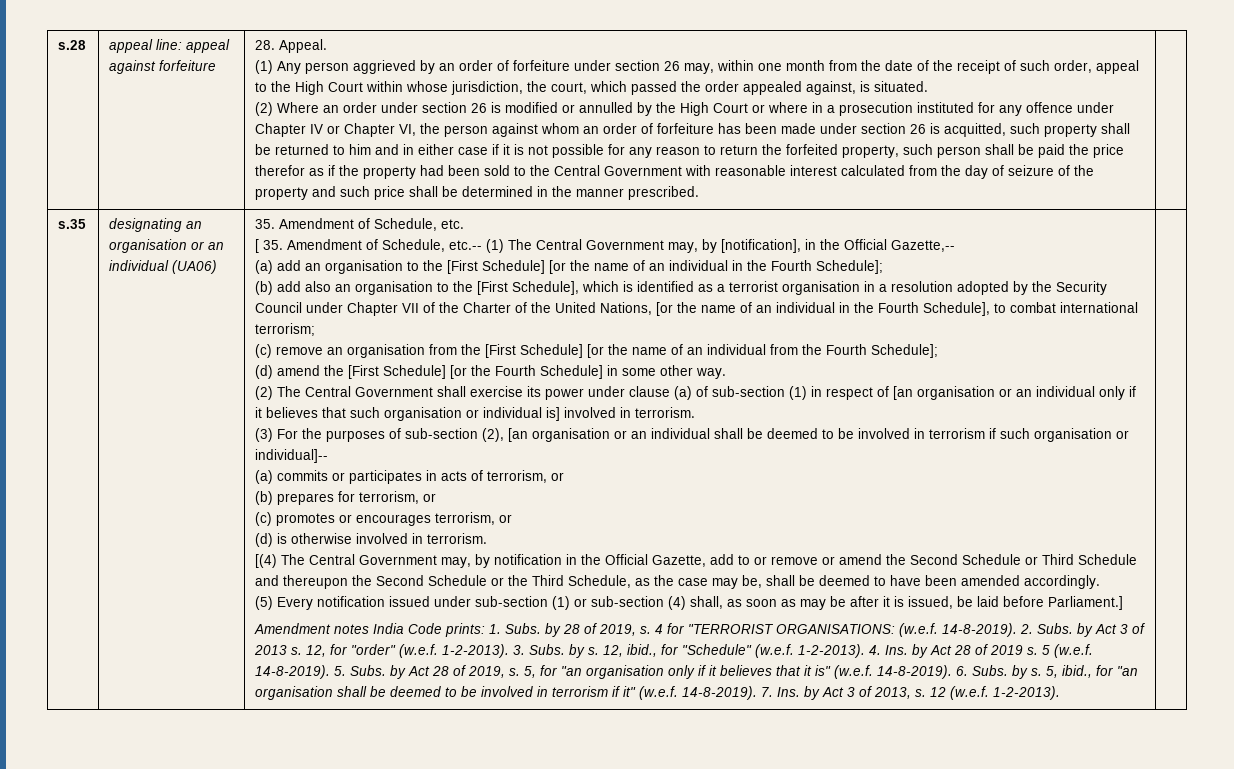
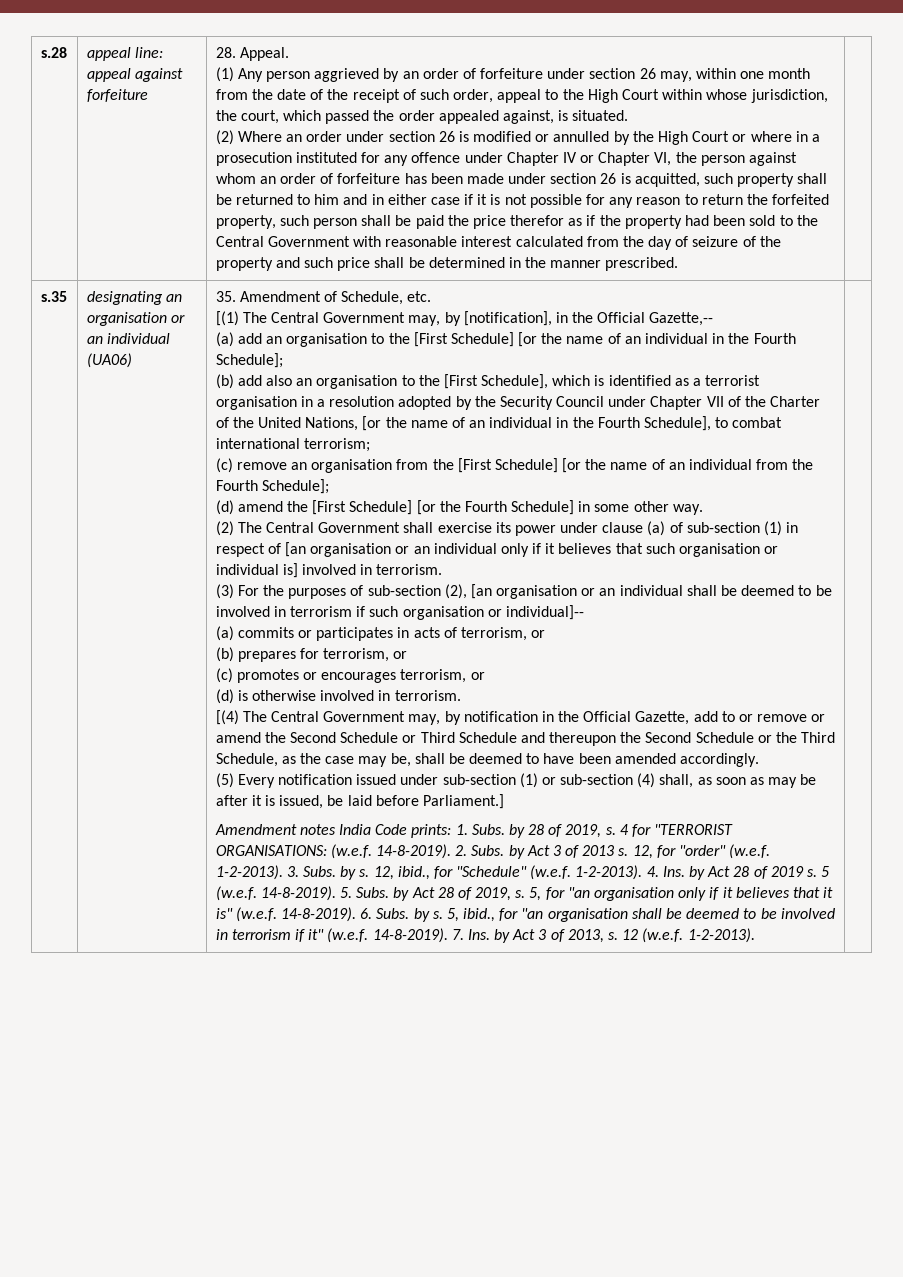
[255,239,505,253] [ 35. Amendment of Schedule, etc.-- (1) -> [215,311,239,326] [(1)

